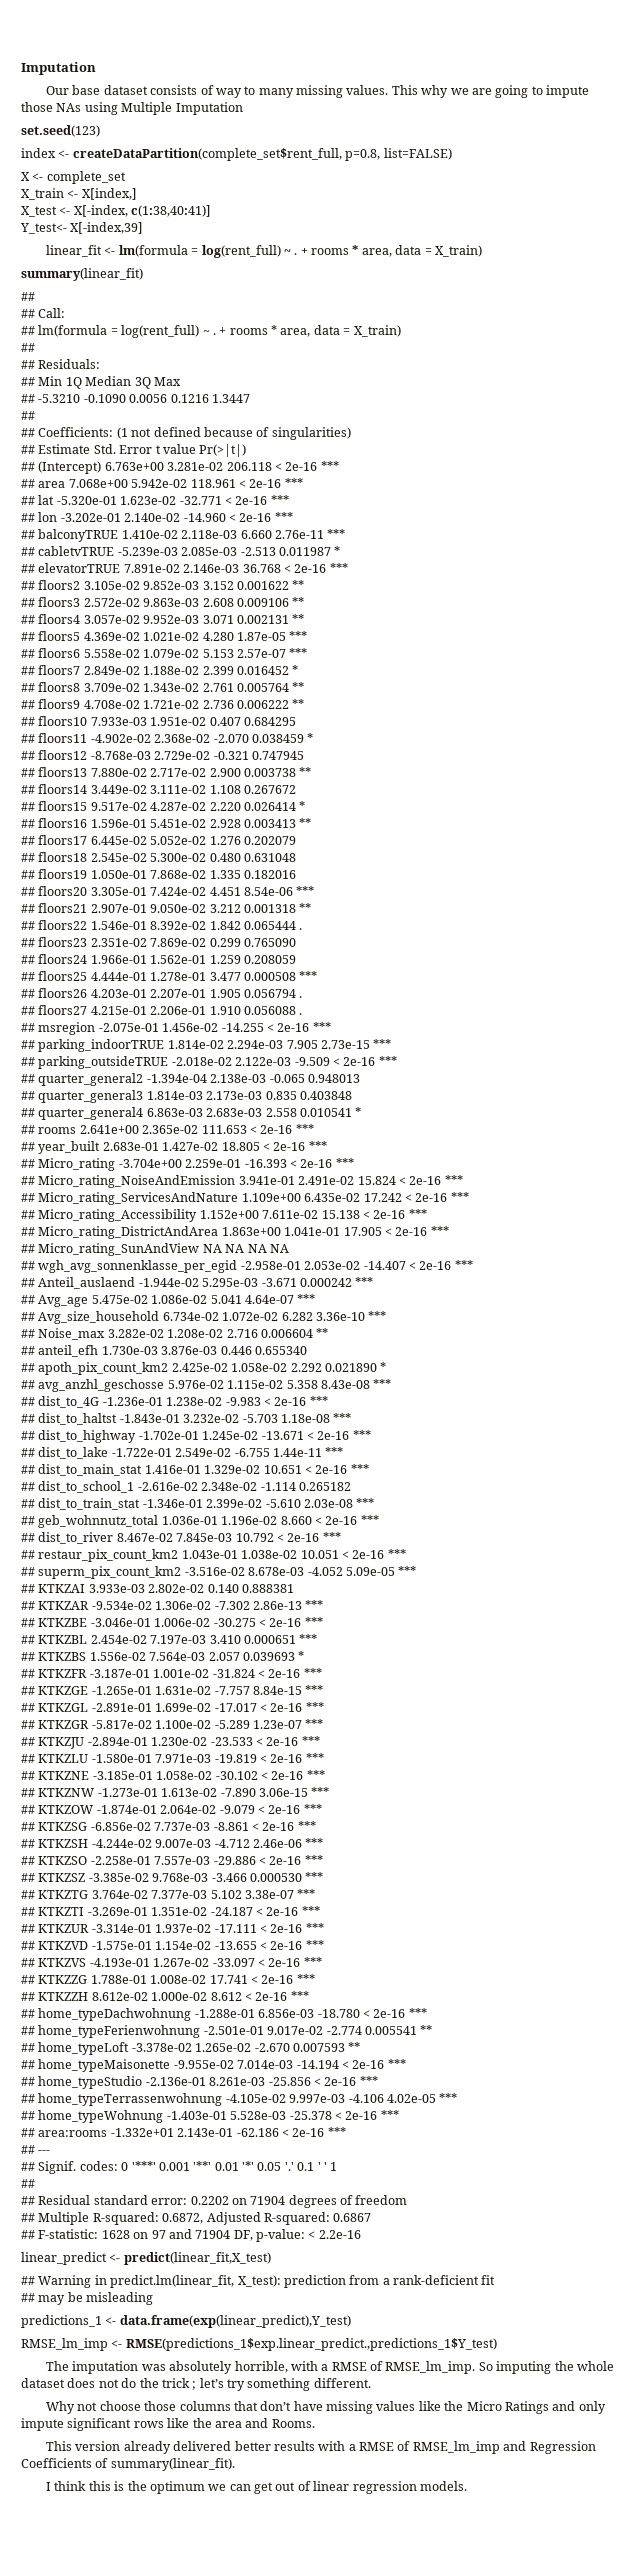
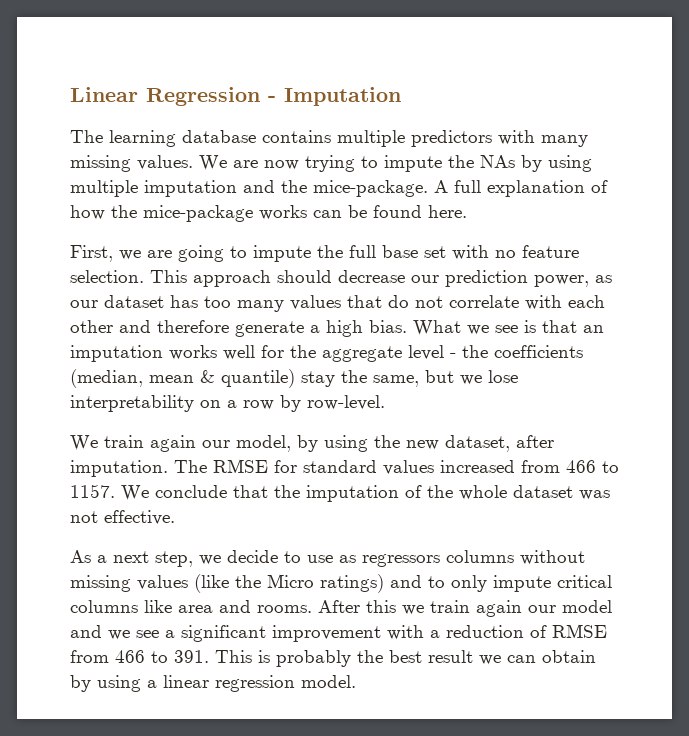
[21,62,96,75] [46,85,449,98] Imputation // Our base dataset consists of way to many missing values. This why -> [70,87,401,106] [70,130,588,147] [70,155,592,172] [70,180,608,197] [70,205,467,222] [70,245,113,262] Linear Regression - Imputation // The learning database contains multiple predictors with many missing values. We are now trying to impute the NAs by using multiple imputation and the mice-package. A full explanation of how the mice-package works can be found here. // First,
[21,102,243,115] [21,125,100,137] [21,148,452,161] [21,171,126,184] [21,188,137,200] [21,205,212,217] [20,222,144,234] [46,245,482,258] [21,268,143,281] [21,292,35,301] [21,308,66,318] [21,325,401,338] [21,343,35,352] [21,359,101,369] [21,376,181,389] [21,394,250,403] [21,411,35,420] [21,427,351,440] [21,444,247,457] [21,461,339,474] [21,478,303,488] [21,495,289,505] [21,512,293,522] [21,529,346,542] [21,546,341,556] [21,563,348,573] [21,580,305,590] [21,597,305,607] [21,614,305,624] [21,631,308,641] [21,648,308,658] [21,665,299,675] [21,682,305,692] [21,699,305,709] [21,716,296,726] [21,733,314,743] [21,750,304,760] [21,767,312,777] [21,784,296,794] [21,801,306,811] [21,818,312,828] [21,835,296,845] [21,852,296,862] [21,869,296,879] [21,886,315,896] [21,903,312,913] [21,920,303,930] [21,937,296,947] [21,954,296,964] [21,971,318,981] [21,988,303,998] [21,1005,303,1015] [21,1022,331,1035] [21,1039,392,1052] [21,1056,397,1069] [21,1073,360,1086] [21,1090,352,1103] [21,1107,362,1120] [21,1124,314,1134] [21,1141,327,1154] [21,1158,354,1171] [21,1175,463,1188] [21,1192,469,1205] [21,1209,427,1222] [21,1226,449,1239] [21,1243,289,1256] [21,1260,473,1273] [21,1277,374,1289] [21,1294,316,1307] [21,1311,387,1324] [21,1328,329,1340] [21,1345,307,1357] [21,1362,387,1375] [21,1379,392,1392] [21,1396,328,1408] [21,1413,352,1425] [21,1430,371,1443] [21,1447,344,1459] [21,1464,369,1476] [21,1481,351,1493] [21,1498,375,1510] [21,1515,379,1528] [21,1532,341,1544] [21,1549,406,1562] [21,1566,417,1579] [21,1584,294,1593] [21,1600,324,1610] [21,1617,323,1627] [21,1634,318,1644] [21,1651,305,1661] [21,1668,322,1678] [21,1685,324,1695] [21,1702,324,1712] [21,1719,324,1729] [21,1736,320,1749] [21,1753,324,1763] [21,1770,325,1780] [21,1787,330,1797] [21,1804,322,1814] [21,1821,316,1831] [21,1838,324,1848] [21,1855,323,1865] [21,1872,324,1882] [21,1889,316,1899] [21,1906,320,1916] [21,1923,324,1933] [21,1940,324,1950] [21,1957,322,1967] [21,1974,315,1984] [21,1991,309,2001] [21,2008,427,2021] [21,2025,433,2038] [21,2042,361,2055] [21,2059,406,2072] [21,2076,378,2089] [21,2093,458,2106] [21,2110,399,2123] [21,2127,346,2137] [21,2145,51,2154] [21,2161,338,2174] [21,2179,35,2188] [21,2195,408,2208] [21,2212,372,2225] [21,2229,361,2242] [21,2252,271,2265] [21,2275,496,2288] [21,2292,154,2305] [21,2315,351,2328] [21,2338,497,2351] [46,2361,614,2374] [21,2378,371,2391] [46,2401,323,2414] those NAs using Multiple Imputation // set.seed(123) // index <- createDataPartition(complete_set$rent_full, p=0.8, list=FALSE) // X <- complete_set // X_train <- X[index,] // X_test <- X[-index, c(1:38,40:41)] // Y_test<- X[-index,39] // linear_fit <- lm(formula = log(rent_full) ~ . + rooms * area, data = X_train) // summary(linear_fit) // ## // ## Call: // ## lm(formula = log(rent_full) ~ . + rooms * area, data = X_train) // ## // ## Residuals: // ## Min 1Q Median 3Q Max // ## -5.3210 -0.1090 0.0056 0.1216 1.3447 // ## // ## Coefficients: (1 not defined because of singularities) // ## Estimate Std. Error t value Pr(>|t|) // ## (Intercept) 6.763e+00 3.281e-02 206.118 < 2e-16 *** // ## area 7.068e+00 5.942e-02 118.961 < 2e-16 *** // ## lat -5.320e-01 1.623e-02 -32.771 < 2e-16 *** // ## lon -3.202e-01 2.140e-02 -14.960 < 2e-16 *** // ## balconyTRUE 1.410e-02 2.118e-03 6.660 2.76e-11 *** // ## cabletvTRUE -5.239e-03 2.085e-03 -2.513 0.011987 * // ## elevatorTRUE 7.891e-02 2.146e-03 36.768 < 2e-16 *** // ## floors2 3.105e-02 9.852e-03 3.152 0.001622 ** // ## floors3 2.572e-02 9.863e-03 2.608 0.009106 ** // ## floors4 3.057e-02 9.952e-03 3.071 0.002131 ** // ## floors5 4.369e-02 1.021e-02 4.280 1.87e-05 *** // ## floors6 5.558e-02 1.079e-02 5.153 2.57e-07 *** // ## floors7 2.849e-02 1.188e-02 2.399 0.016452 * // ## floors8 3.709e-02 1.343e-02 2.761 0.005764 ** // ## floors9 4.708e-02 1.721e-02 2.736 0.006222 ** // ## floors10 7.933e-03 1.951e-02 0.407 0.684295 // ## floors11 -4.902e-02 2.368e-02 -2.070 0.038459 * // ## floors12 -8.768e-03 2.729e-02 -0.321 0.747945 // ## floors13 7.880e-02 2.717e-02 2.900 0.003738 ** // ## floors14 3.449e-02 3.111e-02 1.108 0.267672 // ## floors15 9.517e-02 4.287e-02 2.220 0.026414 * // ## floors16 1.596e-01 5.451e-02 2.928 0.003413 ** // ## floors17 6.445e-02 5.052e-02 1.276 0.202079 // ## floors18 2.545e-02 5.300e-02 0.480 0.631048 // ## floors19 1.050e-01 7.868e-02 1.335 0.182016 // ## floors20 3.305e-01 7.424e-02 4.451 8.54e-06 *** // ## floors21 2.907e-01 9.050e-02 3.212 0.001318 ** // ## floors22 1.546e-01 8.392e-02 1.842 0.065444 . // ## floors23 2.351e-02 7.869e-02 0.299 0.765090 // ## floors24 1.966e-01 1.562e-01 1.259 0.208059 // ## floors25 4.444e-01 1.278e-01 3.477 0.000508 *** // ## floors26 4.203e-01 2.207e-01 1.905 0.056794 . // ## floors27 4.215e-01 2.206e-01 1.910 0.056088 . // ## msregion -2.075e-01 1.456e-02 -14.255 < 2e-16 *** // ## parking_indoorTRUE 1.814e-02 2.294e-03 7.905 2.73e-15 *** // ## parking_outsideTRUE -2.018e-02 2.122e-03 -9.509 < 2e-16 *** // ## quarter_general2 -1.394e-04 2.138e-03 -0.065 0.948013 // ## quarter_general3 1.814e-03 2.173e-03 0.835 0.403848 // ## quarter_general4 6.863e-03 2.683e-03 2.558 0.010541 * // ## rooms 2.641e+00 2.365e-02 111.653 < 2e-16 *** // ## year_built 2.683e-01 1.427e-02 18.805 < 2e-16 *** // ## Micro_rating -3.704e+00 2.259e-01 -16.393 < 2e-16 *** // ## Micro_rating_NoiseAndEmission 3.941e-01 2.491e-02 15.824 < 2e-16 *** // ## Micro_rating_ServicesAndNature 1.109e+00 6.435e-02 17.242 < 2e-16 *** // ## Micro_rating_Accessibility 1.152e+00 7.611e-02 15.138 < 2e-16 *** // ## Micro_rating_DistrictAndArea 1.863e+00 1.041e-01 17.905 < 2e-16 *** // ## Micro_rating_SunAndView NA NA NA NA // ## wgh_avg_sonnenklasse_per_egid -2.958e-01 2.053e-02 -14.407 < 2e-16 *** // ## Anteil_auslaend -1.944e-02 5.295e-03 -3.671 0.000242 *** // ## Avg_age 5.475e-02 1.086e-02 5.041 4.64e-07 *** // ## Avg_size_household 6.734e-02 1.072e-02 6.282 3.36e-10 *** // ## Noise_max 3.282e-02 1.208e-02 2.716 0.006604 ** // ## anteil_efh 1.730e-03 3.876e-03 0.446 0.655340 // ## apoth_pix_count_km2 2.425e-02 1.058e-02 2.292 0.021890 * // ## avg_anzhl_geschosse 5.976e-02 1.115e-02 5.358 8.43e-08 *** // ## dist_to_4G -1.236e-01 1.238e-02 -9.983 < 2e-16 *** // ## dist_to_haltst -1.843e-01 3.232e-02 -5.703 1.18e-08 *** // ## dist_to_highway -1.702e-01 1.245e-02 -13.671 < 2e-16 *** // ## dist_to_lake -1.722e-01 2.549e-02 -6.755 1.44e-11 *** // ## dist_to_main_stat 1.416e-01 1.329e-02 10.651 < 2e-16 *** // ## dist_to_school_1 -2.616e-02 2.348e-02 -1.114 0.265182 // ## dist_to_train_stat -1.346e-01 2.399e-02 -5.610 2.03e-08 *** // ## geb_wohnnutz_total 1.036e-01 1.196e-02 8.660 < 2e-16 *** // ## dist_to_river 8.467e-02 7.845e-03 10.792 < 2e-16 *** // ## restaur_pix_count_km2 1.043e-01 1.038e-02 10.051 < 2e-16 *** // ## superm_pix_count_km2 -3.516e-02 8.678e-03 -4.052 5.09e-05 *** // ## KTKZAI 3.933e-03 2.802e-02 0.140 0.888381 // ## KTKZAR -9.534e-02 1.306e-02 -7.302 2.86e-13 *** // ## KTKZBE -3.046e-01 1.006e-02 -30.275 < 2e-16 *** // ## KTKZBL 2.454e-02 7.197e-03 3.410 0.000651 *** // ## KTKZBS 1.556e-02 7.564e-03 2.057 0.039693 * // ## KTKZFR -3.187e-01 1.001e-02 -31.824 < 2e-16 *** // ## KTKZGE -1.265e-01 1.631e-02 -7.757 8.84e-15 *** // ## KTKZGL -2.891e-01 1.699e-02 -17.017 < 2e-16 *** // ## KTKZGR -5.817e-02 1.100e-02 -5.289 1.23e-07 *** // ## KTKZJU -2.894e-01 1.230e-02 -23.533 < 2e-16 *** // ## KTKZLU -1.580e-01 7.971e-03 -19.819 < 2e-16 *** // ## KTKZNE -3.185e-01 1.058e-02 -30.102 < 2e-16 *** // ## KTKZNW -1.273e-01 1.613e-02 -7.890 3.06e-15 *** // ## KTKZOW -1.874e-01 2.064e-02 -9.079 < 2e-16 *** // ## KTKZSG -6.856e-02 7.737e-03 -8.861 < 2e-16 *** // ## KTKZSH -4.244e-02 9.007e-03 -4.712 2.46e-06 *** // ## KTKZSO -2.258e-01 7.557e-03 -29.886 < 2e-16 *** // ## KTKZSZ -3.385e-02 9.768e-03 -3.466 0.000530 *** // ## KTKZTG 3.764e-02 7.377e-03 5.102 3.38e-07 *** // ## KTKZTI -3.269e-01 1.351e-02 -24.187 < 2e-16 *** // ## KTKZUR -3.314e-01 1.937e-02 -17.111 < 2e-16 *** // ## KTKZVD -1.575e-01 1.154e-02 -13.655 < 2e-16 *** // ## KTKZVS -4.193e-01 1.267e-02 -33.097 < 2e-16 *** // ## KTKZZG 1.788e-01 1.008e-02 17.741 < 2e-16 *** // ## KTKZZH 8.612e-02 1.000e-02 8.612 < 2e-16 *** // ## home_typeDachwohnung -1.288e-01 6.856e-03 -18.780 < 2e-16 *** // ## home_typeFerienwohnung -2.501e-01 9.017e-02 -2.774 0.005541 ** // ## home_typeLoft -3.378e-02 1.265e-02 -2.670 0.007593 ** // ## home_typeMaisonette -9.955e-02 7.014e-03 -14.194 < 2e-16 *** // ## home_typeStudio -2.136e-01 8.261e-03 -25.856 < 2e-16 *** // ## home_typeTerrassenwohnung -4.105e-02 9.997e-03 -4.106 4.02e-05 *** // ## home_typeWohnung -1.403e-01 5.528e-03 -25.378 < 2e-16 *** // ## area:rooms -1.332e+01 2.143e-01 -62.186 < 2e-16 *** // ## --- // ## Signif. codes: 0 '***' 0.001 '**' 0.01 '*' 0.05 '.' 0.1 ' ' 1 // ## // ## Residual standard error: 0.2202 on 71904 degrees of freedom // ## Multiple R-squared: 0.6872, Adjusted R-squared: 0.6867 // ## F-statistic: 1628 on 97 and 71904 DF, p-value: < 2.2e-16 // linear_predict <- predict(linear_fit,X_test) // ## Warning in predict.lm(linear_fit, X_test): prediction from a rank-deficient fit // ## may be misleading // predictions_1 <- data.frame(exp(linear_predict),Y_test) // RMSE_lm_imp <- RMSE(predictions_1$exp.linear_predict.,predictions_1$Y_test) // The imputation was absolutely horrible, with a RMSE of RMSE_lm_imp. So imputing the whole dataset does not do the trick ; let’s try something different. // Why not choose those columns that don’t have -> [317,245,579,260] [70,270,612,287] [70,295,605,312] [70,320,604,337] [70,345,583,362] [70,369,518,388] [70,395,385,412] [70,435,554,452] [70,459,619,477] [70,484,610,502] [70,510,175,525] [70,550,585,567] the full base set with no feature selection. This approach should decrease our prediction power, as our dataset has too many values that do not correlate with each other and therefore generate a high bias. What we see is that an imputation works well for the aggregate level - the coefficients (median, mean & quantile) stay the same, but we lose interpretability on a row by row-level. // We train again our model, by using the new dataset, after imputation. The RMSE for standard values increased from 466 to 1157. We conclude that the imputation of the whole dataset was not effective. // As a next step, we decide to use as regressors columns without
[418,2401,441,2411] like -> [194,574,229,593] (like
[504,2401,606,2414] [21,2418,315,2431] [46,2441,596,2454] [21,2458,235,2471] [46,2481,311,2494] Ratings and only impute significant rows like the area and Rooms. // This version already delivered better results with a RMSE of RMSE_lm_imp and Regression Coefficients of summary(linear_fit). // I think this is the optimum we can get out of -> [320,574,612,593] [70,600,612,617] [70,624,607,642] [70,650,596,667] [70,675,157,692] ratings) and to only impute critical columns like area and rooms. After this we train again our model and we see a significant improvement with a reduction of RMSE from 466 to 391. This is probably the best result we can obtain by using a
[419,2481,467,2491] models. -> [301,675,356,688] model.

